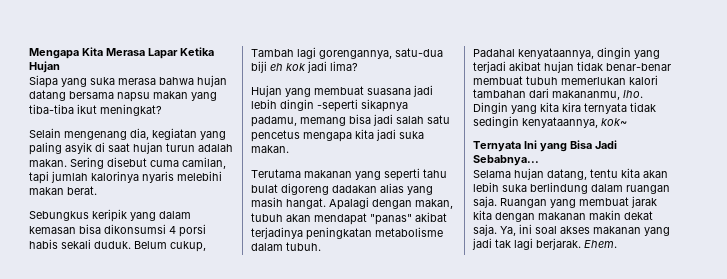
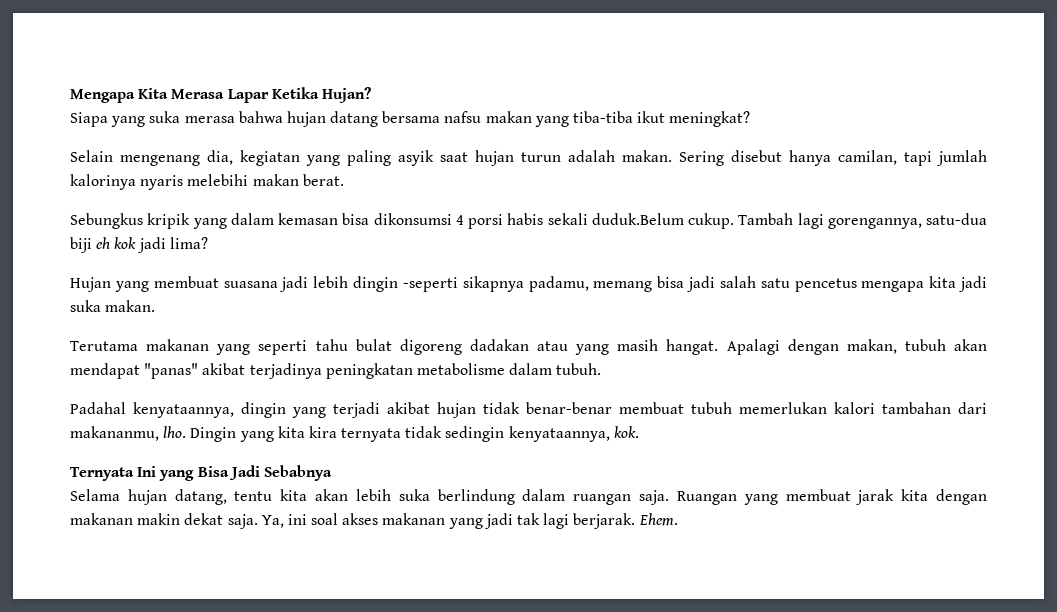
[29,61,60,73] Hujan -> [321,87,371,103] Hujan?
[117,92,150,102] napsu -> [444,111,482,123] nafsu
[95,142,105,152] di -> (434, 158) none
[150,160,179,167] cuma -> [789,150,831,166] hanya
[92,209,127,222] keripik -> [147,213,191,229] kripik
[94,241,206,252] duduk. Belum cukup, -> [591,213,734,229] duduk.Belum cukup.
[380,183,404,193] alias -> [537,341,568,351] atau
[601,118,627,126] kok~ -> [613,426,639,438] kok.
[473,155,539,166] Sebabnya... -> [263,465,332,481] Sebabnya

